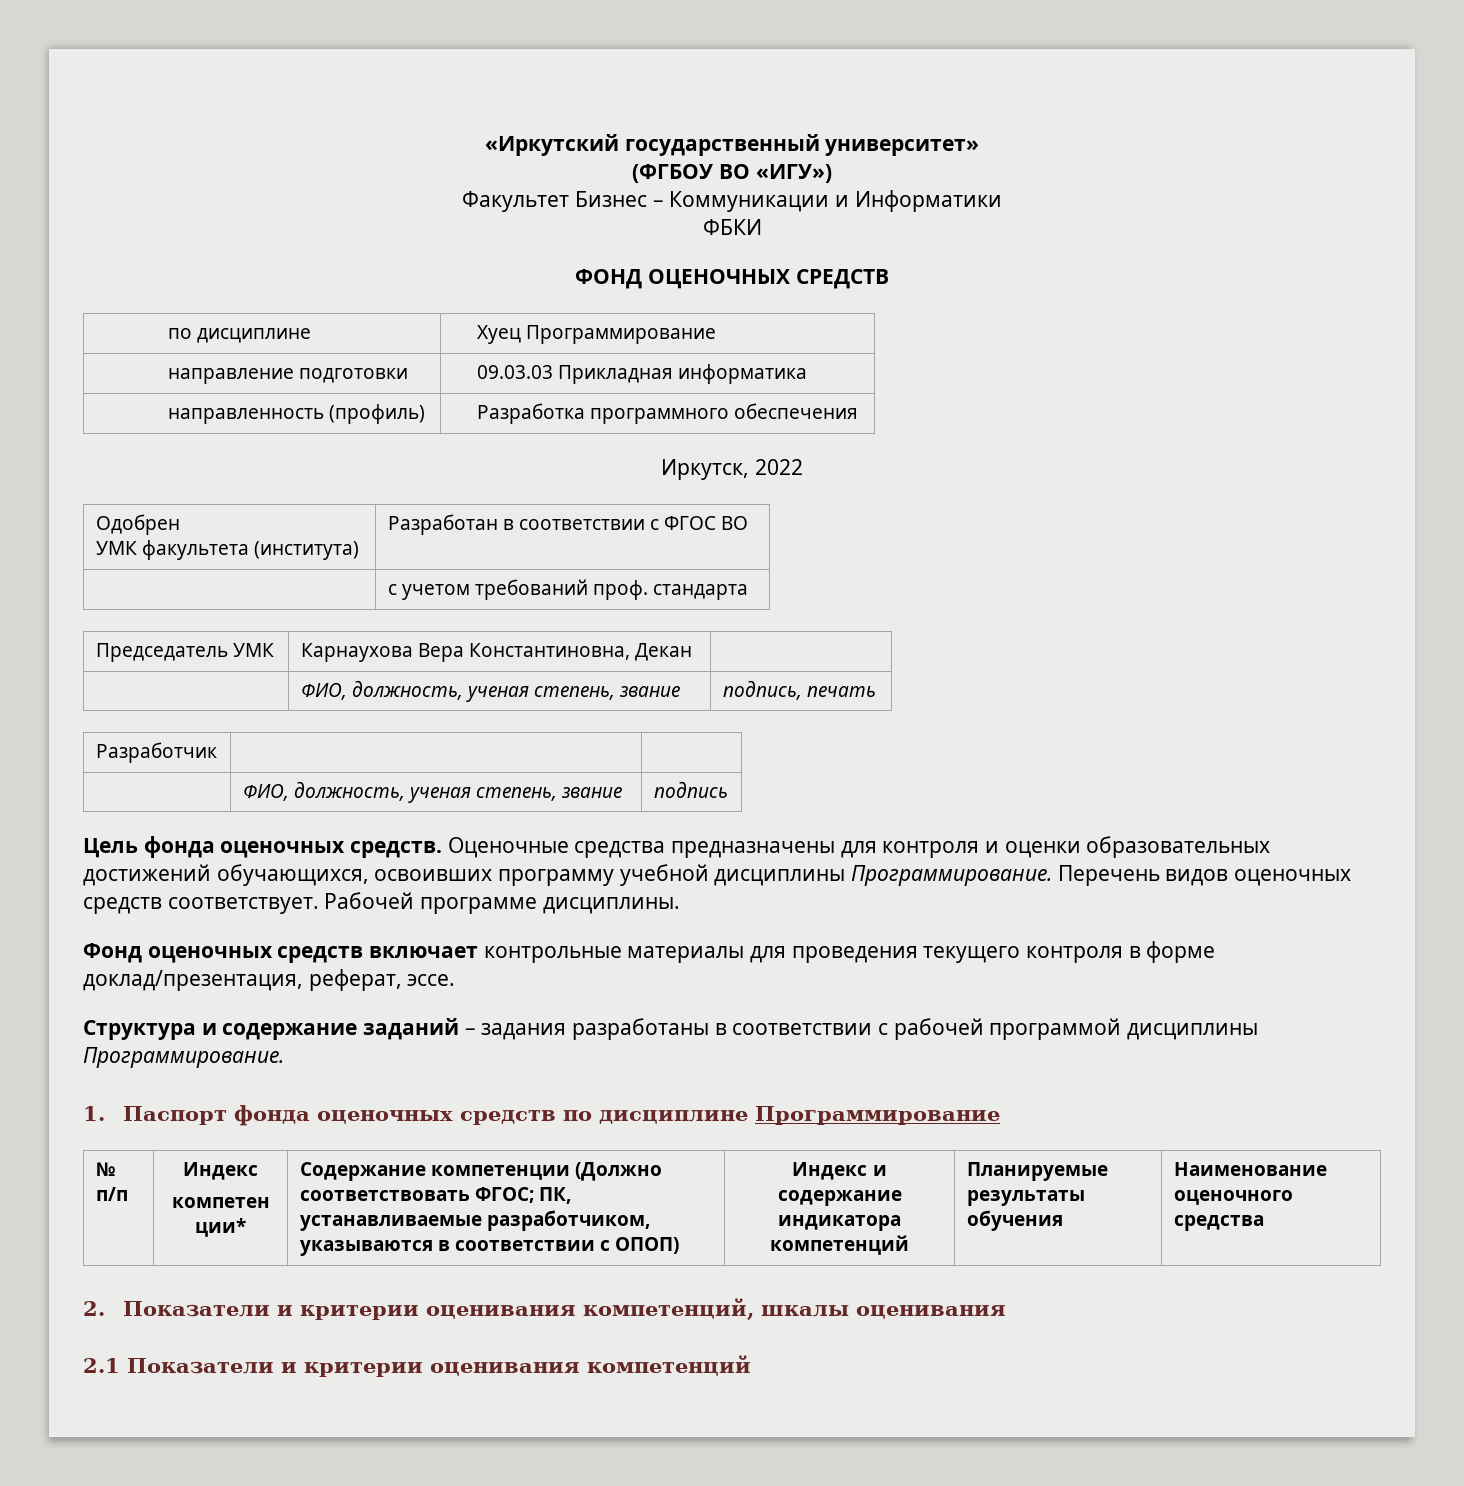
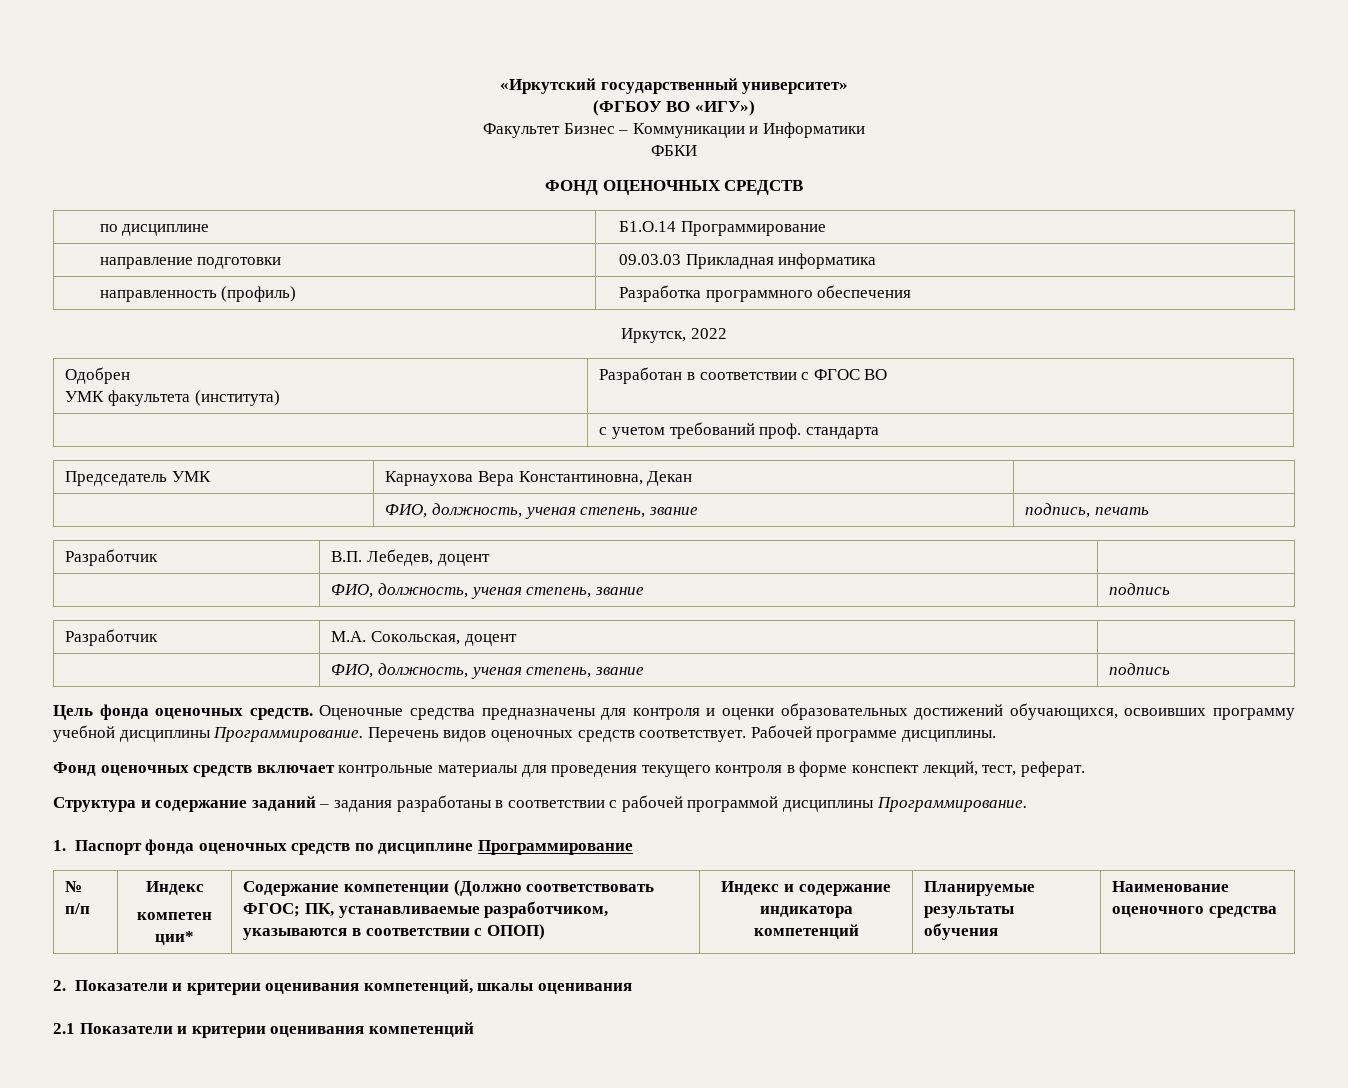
[476,325,521,344] Хуец -> [618,221,676,232] Б1.О.14
(217, 752) none -> [331,549,490,566] [331,583,644,599] [1109,583,1171,595] [65,629,159,646] [331,631,517,646] В.П. Лебедев, доцент | // | ФИО, должность, ученая степень, звание | подпись // Разработчик | М.А. Сокольская, доцент
[83,969,456,991] доклад/презентация, реферат, эссе. -> [852,761,1085,777] конспект лекций, тест, реферат.

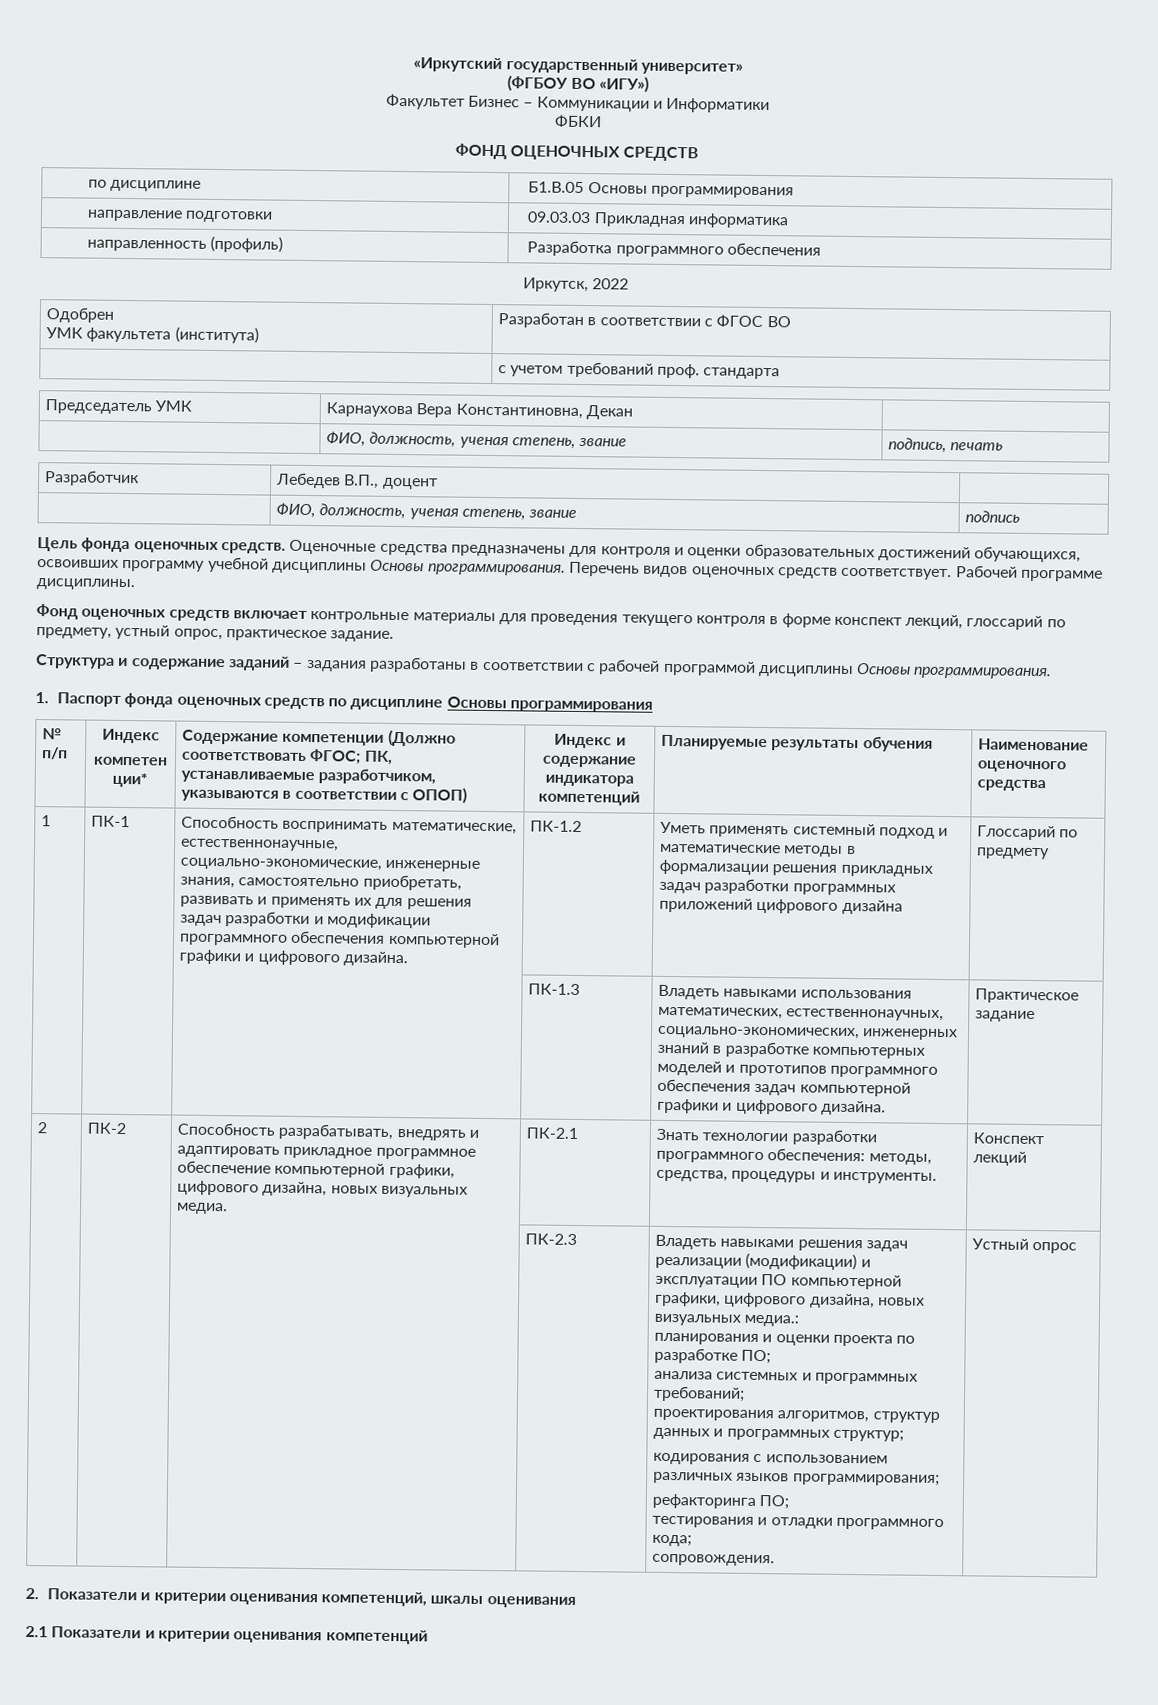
[618,221,826,236] Б1.О.14 Программирование -> [528,181,794,199] Б1.В.05 Основы программирования
[331,549,490,566] [331,583,644,599] [1109,583,1171,595] [65,629,159,646] [331,631,461,645] В.П. Лебедев, доцент | // | ФИО, должность, ученая степень, звание | подпись // Разработчик | М.А. Сокольская, -> [275,472,380,489] Лебедев В.П.,
[213,727,364,742] Программирование. -> [370,559,566,576] Основы программирования.
[982,761,1085,777] тест, реферат. -> [966,615,1066,631] [36,624,395,642] глоссарий по предмету, устный опрос, практическое задание.
[876,797,1027,812] Программирование. -> [856,663,1053,680] Основы программирования.
[478,840,634,855] Программирование -> [446,696,654,713] Основы программирования
(1278, 912) none -> [41,815,52,827] [91,815,131,828] [181,815,517,835] [181,838,340,852] [180,857,481,872] [180,874,462,891] [180,895,472,910] [180,911,432,929] [179,930,500,949] [179,949,409,967] [530,820,583,833] [660,821,949,839] [660,843,856,857] [659,859,933,877] [659,878,896,896] [659,897,903,915] [977,825,1079,841] [976,847,1051,860] [528,983,581,996] [658,984,912,1000] [658,1006,945,1022] [657,1025,959,1041] [657,1041,926,1059] [657,1060,939,1078] [657,1078,911,1097] [657,1098,887,1116] [975,988,1080,1004] [975,1010,1036,1023] [37,1122,49,1134] [87,1122,127,1135] [177,1122,480,1141] [177,1145,476,1160] [177,1160,455,1179] [177,1180,469,1198] [177,1202,229,1215] [526,1127,579,1140] [656,1128,877,1146] [656,1148,932,1165] [656,1169,938,1184] [973,1132,1045,1145] [973,1151,1028,1166] [525,1233,578,1246] [655,1234,909,1252] [655,1252,871,1271] [655,1274,902,1290] [655,1291,926,1309] [654,1313,800,1327] [654,1332,916,1347] [654,1347,772,1365] [654,1370,919,1385] [653,1385,746,1402] [653,1408,940,1424] [653,1427,905,1442] [653,1452,888,1465] [653,1471,940,1486] [652,1493,790,1510] [652,1515,945,1531] [652,1534,693,1547] [652,1553,776,1567] [972,1238,1078,1254] // 1 | ПК-1 | Способность воспринимать математические, естественнонаучные, социально-экономические, инженерные знания, самостоятельно приобретать, развивать и применять их для решения задач разработки и модификации программного обеспечения компьютерной графики и цифрового дизайна. | ПК-1.2 | Уметь применять системный подход и математические методы в формализации решения прикладных задач разработки программных приложений цифрового дизайна | Глоссарий по предмету // | | | ПК-1.3 | Владеть навыками использования математических, естественнонаучных, социально-экономических, инженерных знаний в разработке компьютерных моделей и прототипов программного обеспечения задач компьютерной графики и цифрового дизайна. | Практическое задание // 2 | ПК-2 | Способность разрабатывать, внедрять и адаптировать прикладное программное обеспечение компьютерной графики, цифрового дизайна, новых визуальных медиа. | ПК-2.1 | Знать технологии разработки программного обеспечения: методы, средства, процедуры и инструменты. | Конспект лекций // | | | ПК-2.3 | Владеть навыками решения задач реализации (модификации) и эксплуатации ПО компьютерной графики, цифрового дизайна, новых визуальных медиа.: // планирования и оценки проекта по разработке ПО; // анализа системных и программных требований; // проектирования алгоритмов, структур данных и программных структур; // кодирования с использованием различных языков программирования; // рефакторинга ПО; // тестирования и отладки программного кода; // сопровождения. | Устный опрос

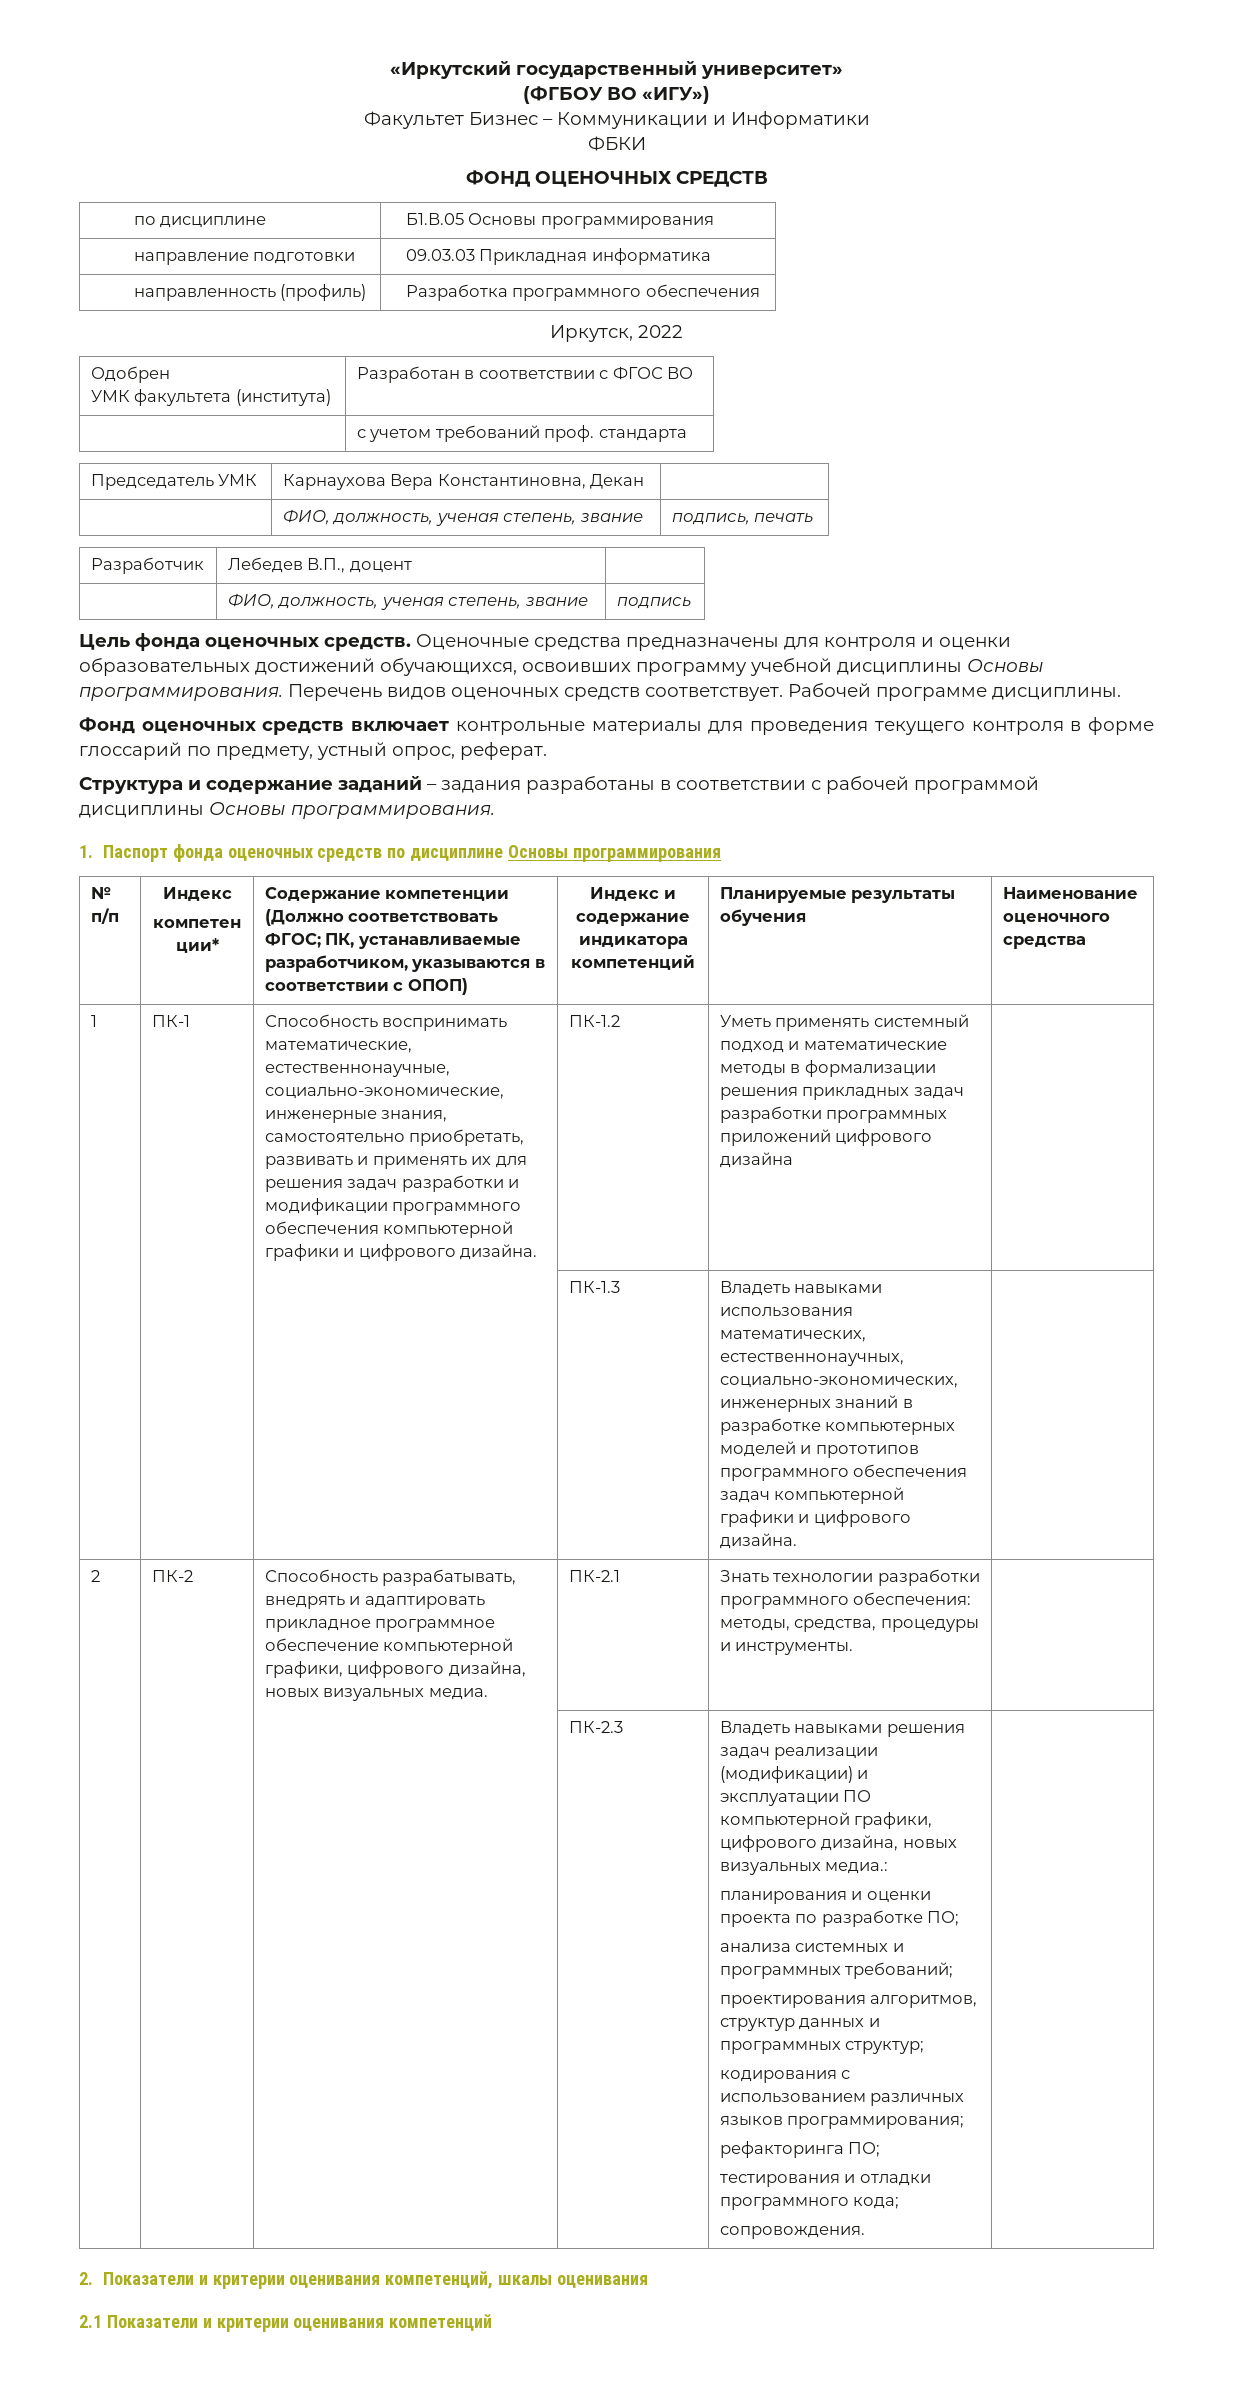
[833,614,964,630] конспект лекций, -> (1154, 726) none
[225,629,395,642] практическое задание. -> [460,742,547,760] реферат.
[977,825,1079,841] [976,847,1051,860] Глоссарий по предмету -> (793, 1160) none
[975,988,1080,1004] [975,1010,1036,1023] Практическое задание -> (797, 1541) none
[973,1132,1045,1145] [973,1151,1028,1166] Конспект лекций -> (854, 1648) none
[972,1238,1078,1254] Устный опрос -> (865, 2232) none

